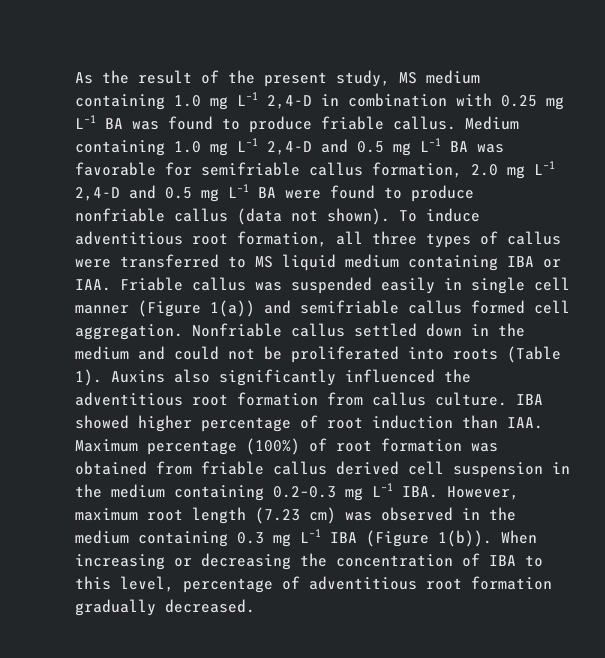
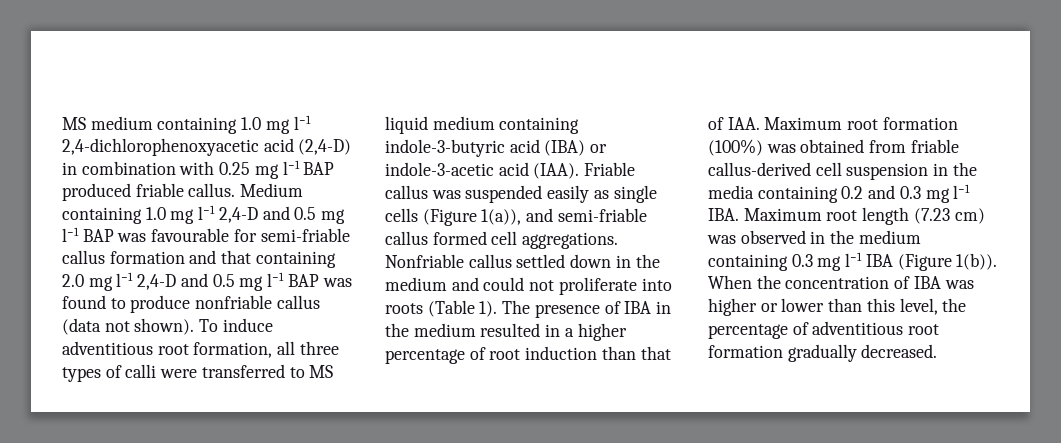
[75,70,390,87] As the result of the present study, -> (62, 123) none
[237,92,312,109] L−1 2,4-D -> [293,115,311,130] [62,138,352,156] l−1 2,4-dichlorophenoxyacetic acid (2,4-D)
[75,115,312,133] L−1 BA was found to produce -> [282,160,335,175] [62,183,131,201] l−1 BAP produced
[237,138,504,156] [75,162,462,178] L−1 2,4-D and 0.5 mg L−1 BA was favorable for semifriable callus formation, -> [198,205,346,224] [62,227,350,242] [62,250,336,268] l−1 2,4-D and 0.5 mg l−1 BAP was favourable for semi-friable callus formation and that containing
[534,161,555,175] [75,184,321,202] L−1 2,4-D and 0.5 mg L−1 BA were -> [116,272,352,291] l−1 2,4-D and 0.5 mg l−1 BAP was
[507,231,561,245] callus -> [125,364,157,378] calli
[507,256,561,268] [75,279,111,291] IBA or IAA. -> [385,139,608,157] [385,162,580,179] indole-3-butyric acid (IBA) or indole-3-acetic acid (IAA).
[444,277,570,294] [75,300,399,317] in single cell manner (Figure 1(a)) and semifriable -> [593,185,657,203] [385,208,647,226] as single cells (Figure 1(a)), and semi-friable
[75,324,183,340] aggregation. -> [522,232,619,249] aggregations.
[264,346,399,363] be proliferated -> [558,277,637,295] proliferate
[111,369,471,386] [75,392,543,406] [75,415,129,429] Auxins also significantly influenced the adventitious root formation from callus culture. IBA showed -> [502,300,672,318] [385,323,574,337] The presence of IBA in the medium resulted in a
[507,417,543,429] [75,438,462,455] IAA. Maximum percentage (100%) of root formation -> [640,346,671,360] [708,117,958,130] [708,139,763,156] that of IAA. Maximum root formation (100%)
[273,461,399,475] callus derived -> [708,162,811,176] callus-derived
[111,483,519,501] [75,508,138,521] medium containing 0.2–0.3 mg L−1 IBA. However, maximum -> [708,184,971,203] [708,208,822,221] media containing 0.2 and 0.3 mg l−1 IBA. Maximum
[300,529,321,543] L−1 -> [845,252,863,267] l−1
[75,553,291,570] increasing or decreasing -> (752, 282) none
[525,555,543,567] to -> [944,280,974,289] [708,298,863,316] was higher or lower than
(174, 584) none -> [942,298,967,312] the

